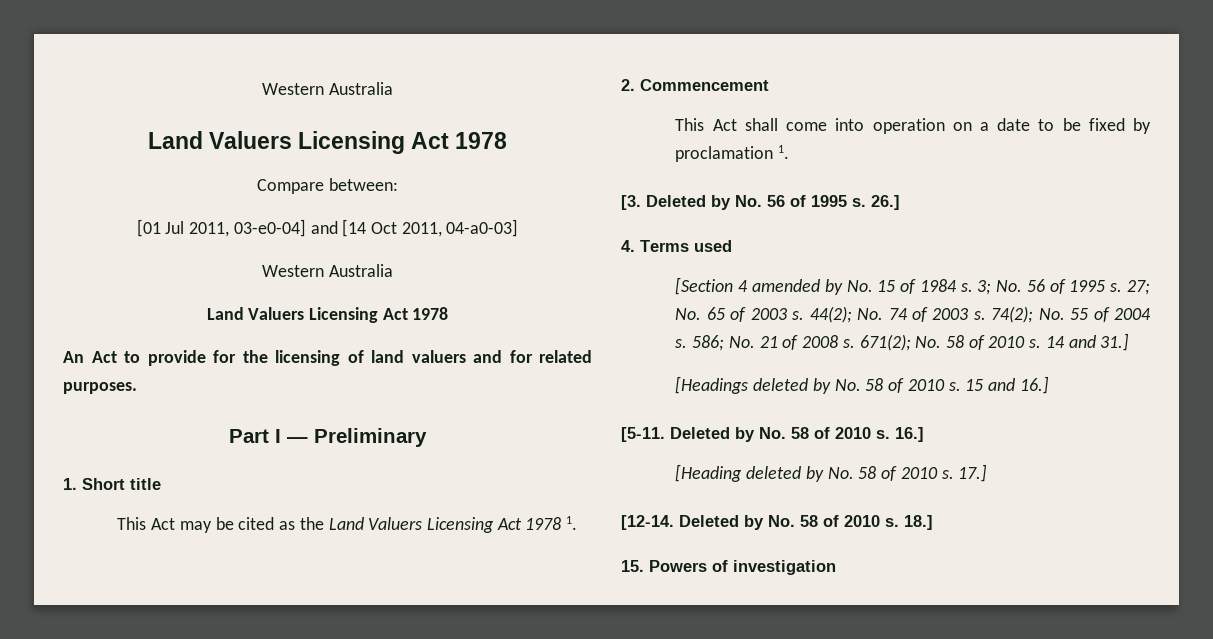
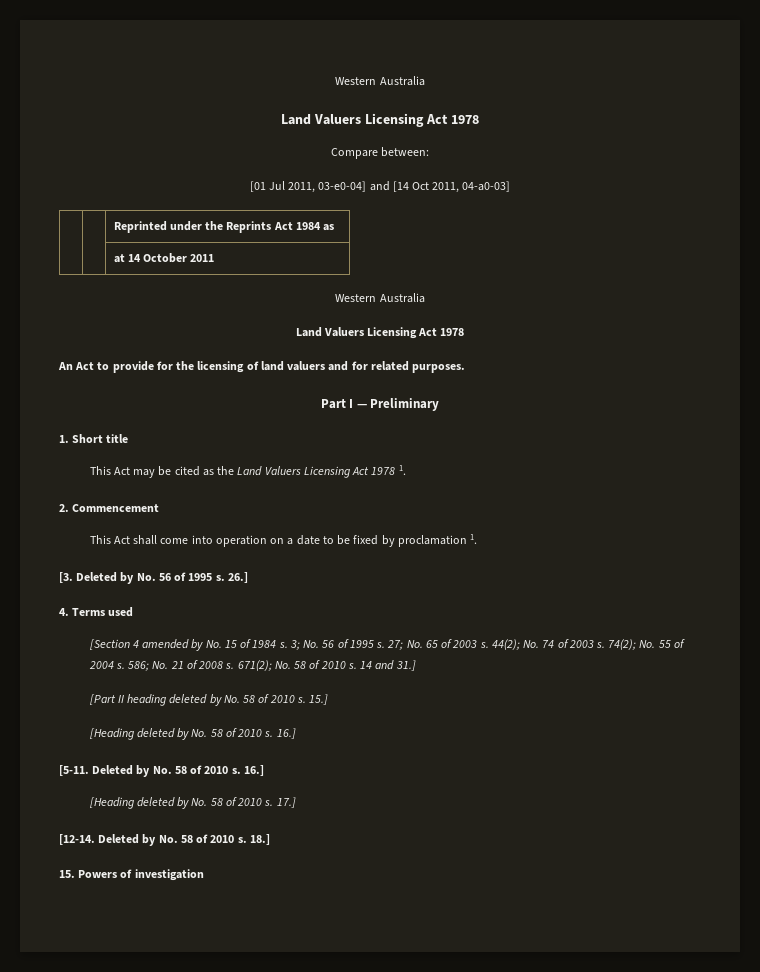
(519, 228) none -> [113,221,334,233] [113,253,215,263] // | | Reprinted under the Reprints Act 1984 as // | | at 14 October 2011
[675,376,1015,394] [Headings deleted by No. 58 of 2010 s. 15 and -> [89,694,329,706] [89,728,274,740] [Part II heading deleted by No. 58 of 2010 s. 15.] // [Heading deleted by No. 58 of 2010 s.

